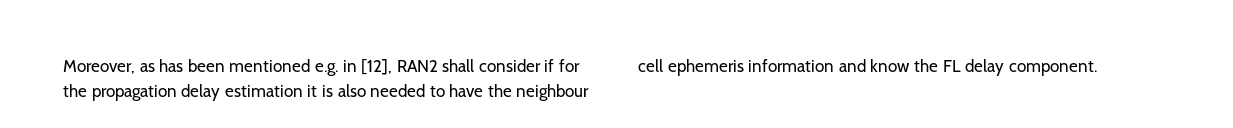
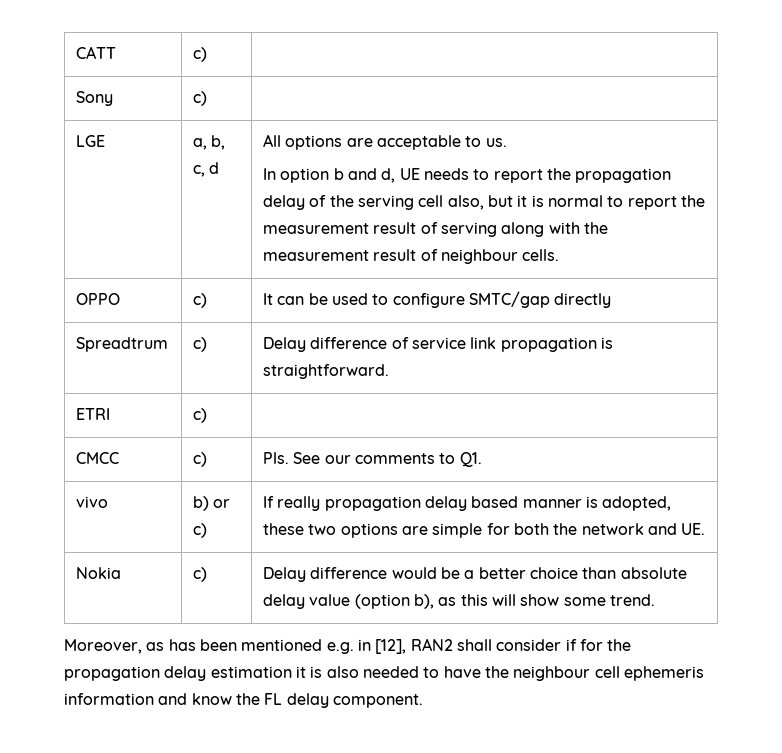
(63, 67) none -> [76,46,117,59] [193,47,208,62] [76,91,114,106] [193,91,208,106] [76,135,106,147] [193,135,226,150] [193,162,220,177] [263,134,507,150] [263,168,672,183] [263,195,705,210] [263,222,608,237] [263,249,560,264] [76,293,121,305] [193,293,208,308] [263,291,612,308] [76,337,169,352] [193,337,208,352] [263,337,613,352] [263,364,390,379] [76,408,111,420] [193,408,208,423] [76,452,120,464] [193,452,208,467] [263,452,482,467] [76,496,109,508] [193,496,231,511] [193,523,208,538] [263,496,672,511] [263,523,706,538] [76,567,122,579] [193,567,208,582] [263,567,687,582] [263,594,655,609] CATT | c) | // Sony | c) | // LGE | a, b, c, d | All options are acceptable to us. // In option b and d, UE needs to report the propagation delay of the serving cell also, but it is normal to report the measurement result of serving along with the measurement result of neighbour cells. // OPPO | c) | It can be used to configure SMTC/gap directly // Spreadtrum | c) | Delay difference of service link propagation is straightforward. // ETRI | c) | // CMCC | c) | Pls. See our comments to Q1. // vivo | b) or c) | If really propagation delay based manner is adopted, these two options are simple for both the network and UE. // Nokia | c) | Delay difference would be a better choice than absolute delay value (option b), as this will show some trend. //

